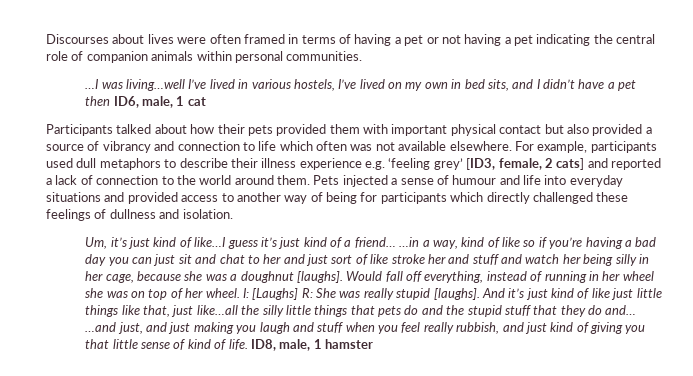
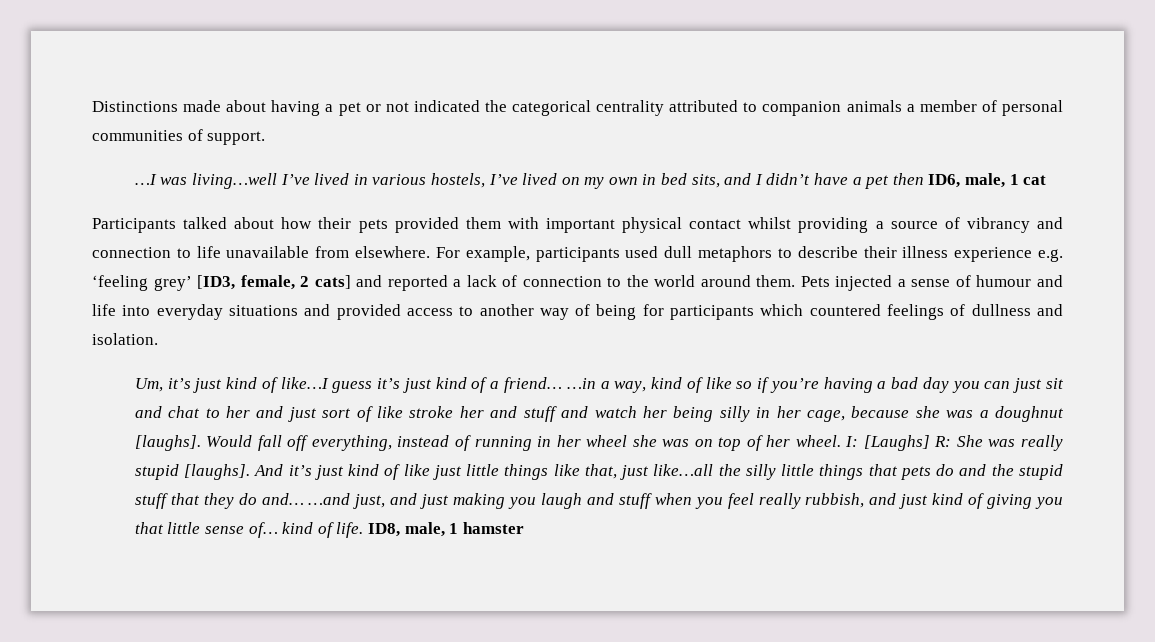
[46,34,351,44] Discourses about lives were often framed in terms of -> [92,100,267,112] Distinctions made about
[464,34,656,46] [46,51,363,63] having a pet indicating the central role of companion animals within personal communities. -> [413,100,1063,116] [92,129,266,145] indicated the categorical centrality attributed to companion animals a member of personal communities of support.
[544,124,643,136] but also provided -> [748,217,869,233] whilst providing
[279,141,447,151] which often was not available -> [226,246,350,258] unavailable from
[486,192,629,204] directly challenged these -> [809,304,881,316] countered
[173,339,186,350] of -> [248,522,278,538] of…

